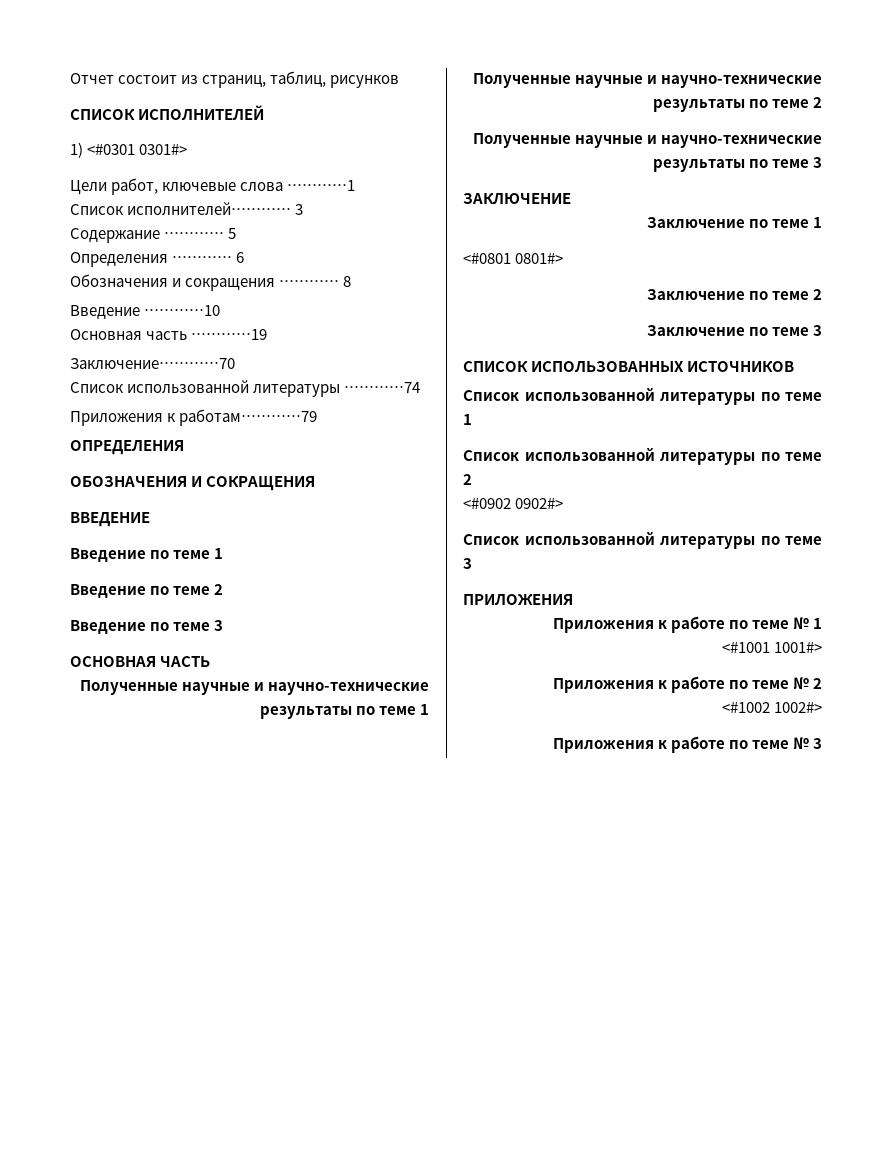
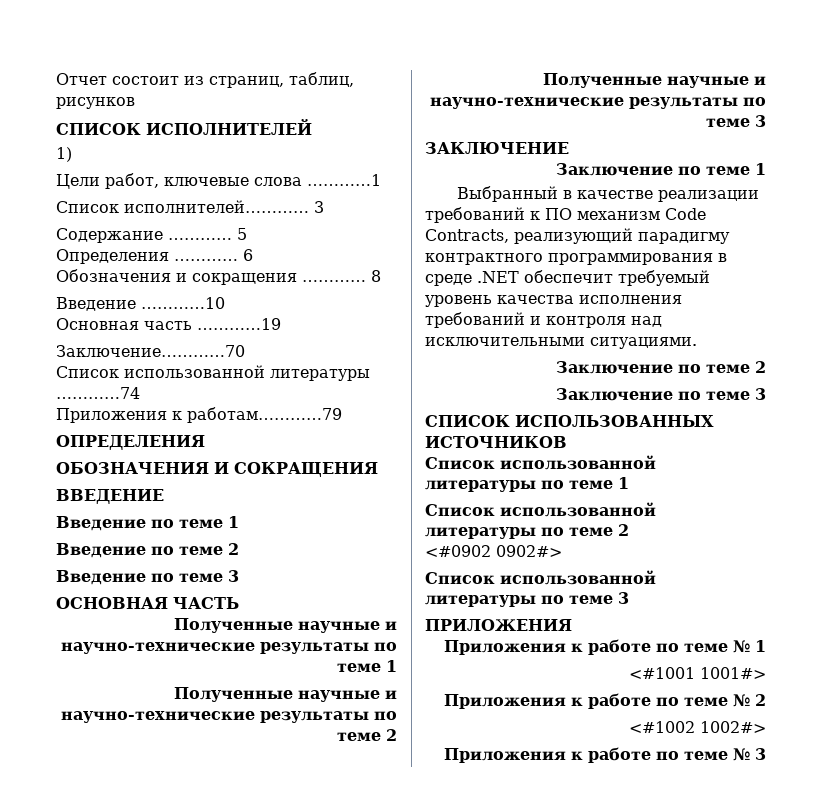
[87,143,188,155] <#0301 0301#> -> (72, 154) none
[463,252,564,264] <#0801 0801#> -> [457,186,760,202] [425,207,706,223] [425,228,730,244] [425,253,727,265] [425,270,710,286] [425,295,682,307] [425,312,662,328] [425,337,697,349] Выбранный в качестве реализации требований к ПО механизм Code Contracts, реализующий парадигму контрактного программирования в среде .NET обеспечит требуемый уровень качества исполнения требований и контроля над исключительными ситуациями.

